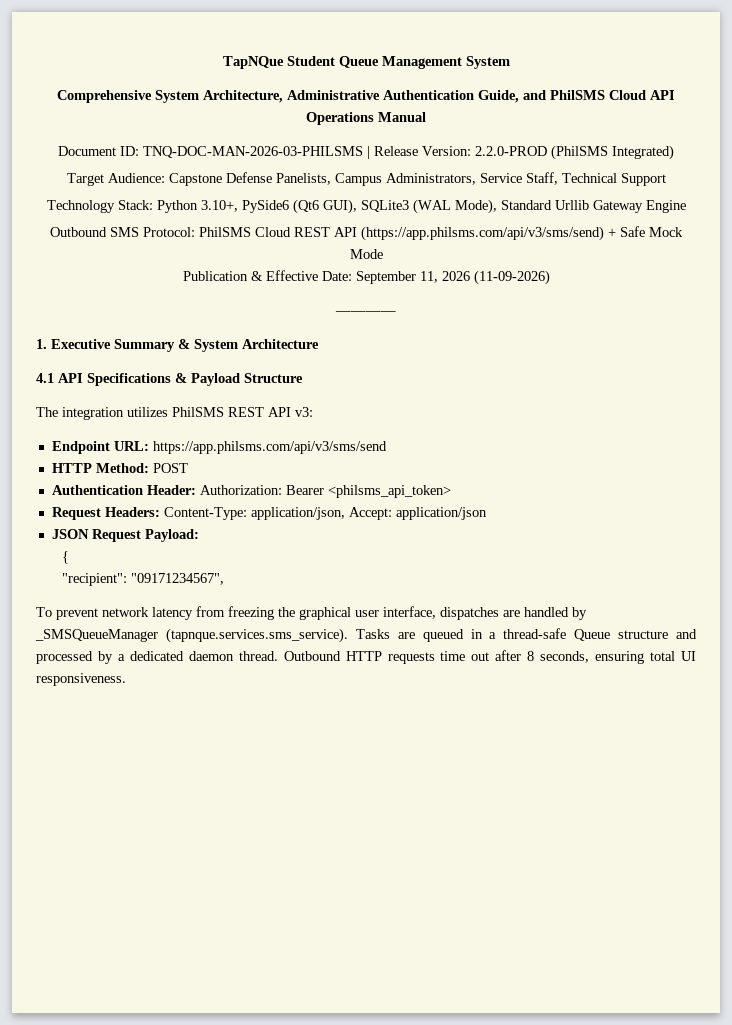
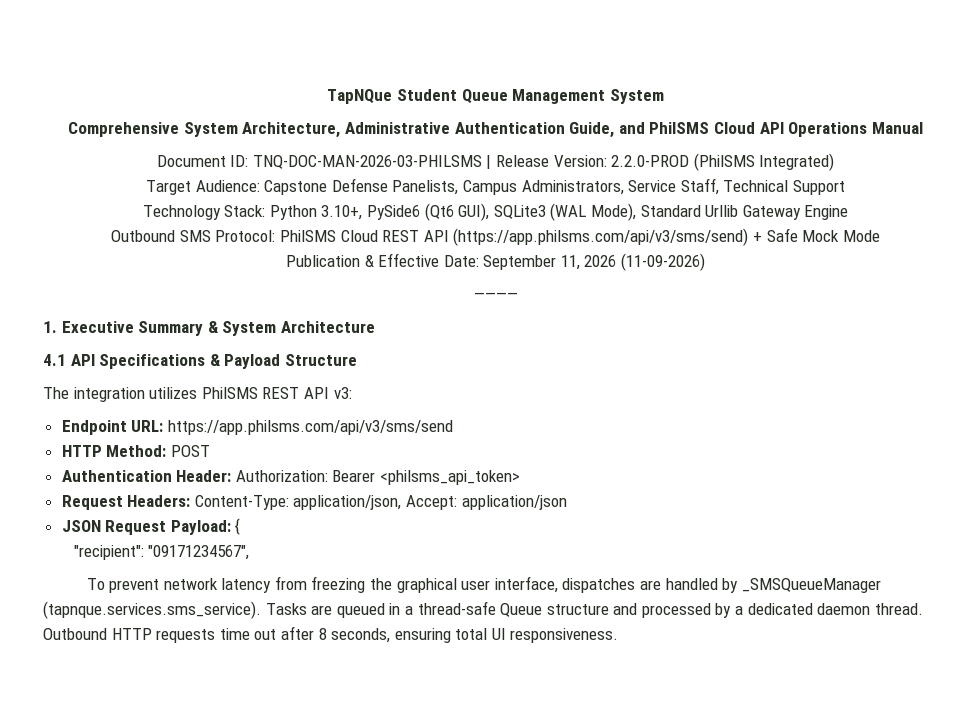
(199, 535) // -> (231, 527) none

